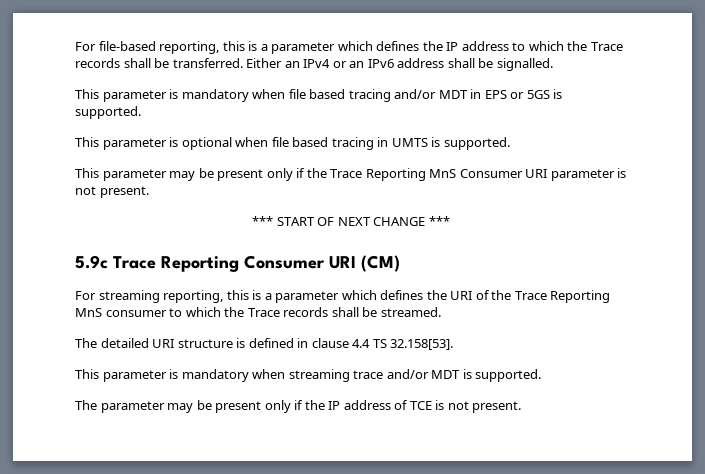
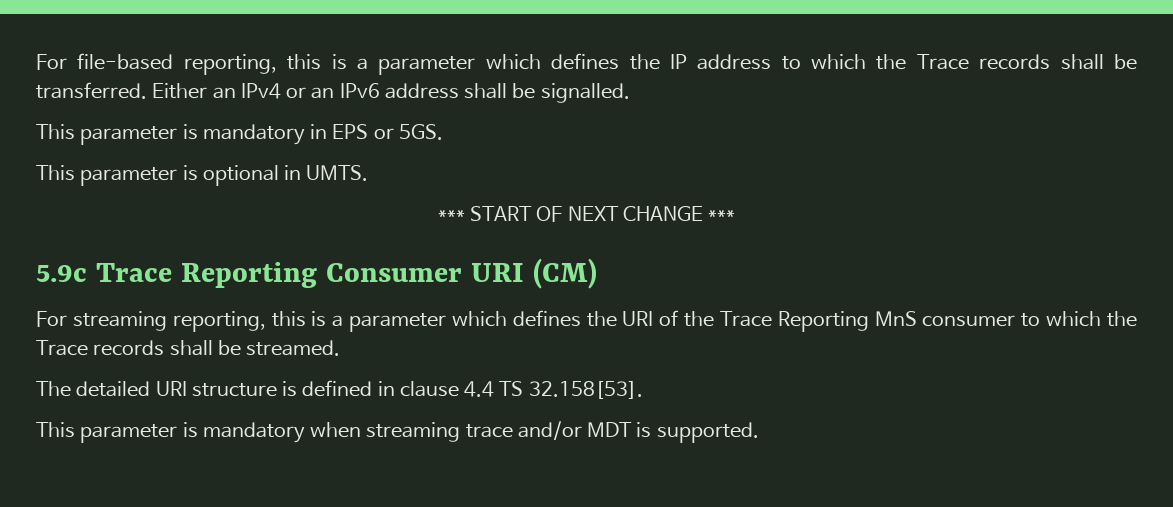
[252,89,563,102] [75,106,141,119] [75,137,510,150] [75,168,627,181] [75,186,149,198] when file based tracing and/or MDT in EPS or 5GS is supported. // This parameter is optional when file based tracing in UMTS is supported. // This parameter may be present only if the Trace Reporting MnS Consumer URI parameter is not present. -> [310,124,443,140] [36,165,369,186] in EPS or 5GS. // This parameter is optional in UMTS.
[75,400,522,413] // The parameter may be present only if the IP address of TCE is not present. -> (759, 432) none

